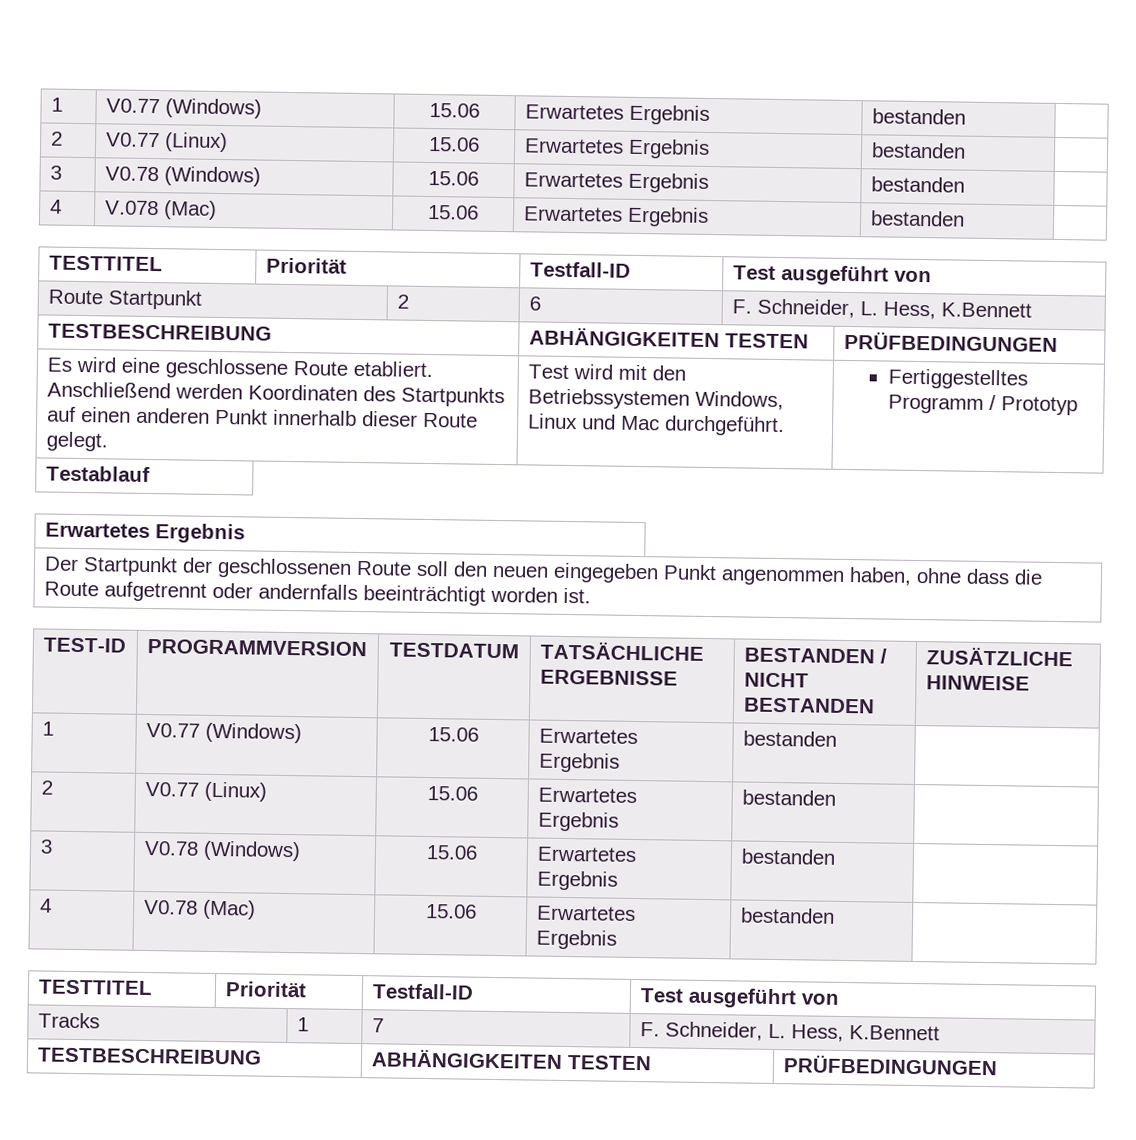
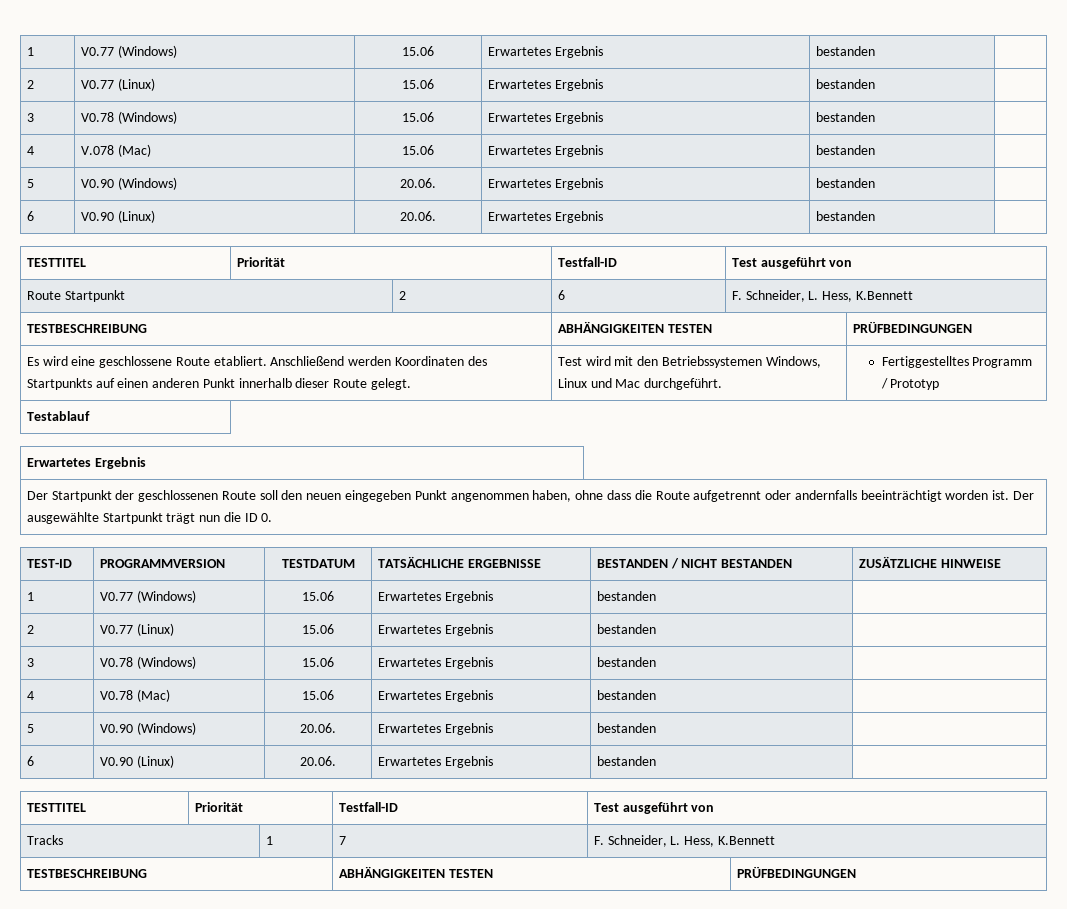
(965, 218) none -> [26,179,34,188] [80,177,177,190] [400,178,436,188] [487,178,603,190] [815,178,875,188] [26,211,34,221] [80,210,155,223] [400,211,436,221] [487,211,603,223] [815,211,875,221] // 5 | V0.90 (Windows) | 20.06. | Erwartetes Ergebnis | bestanden | // 6 | V0.90 (Linux) | 20.06. | Erwartetes Ergebnis | bestanden |
(591, 595) none -> [1012,491,1034,500] [26,512,273,524] Der ausgewählte Startpunkt trägt nun die ID 0.
(835, 915) none -> [26,724,34,733] [99,722,196,735] [300,723,336,733] [377,723,493,735] [596,723,656,733] [26,756,34,766] [99,755,174,768] [300,756,336,766] [377,756,493,768] [596,756,656,766] // 5 | V0.90 (Windows) | 20.06. | Erwartetes Ergebnis | bestanden | // 6 | V0.90 (Linux) | 20.06. | Erwartetes Ergebnis | bestanden |

